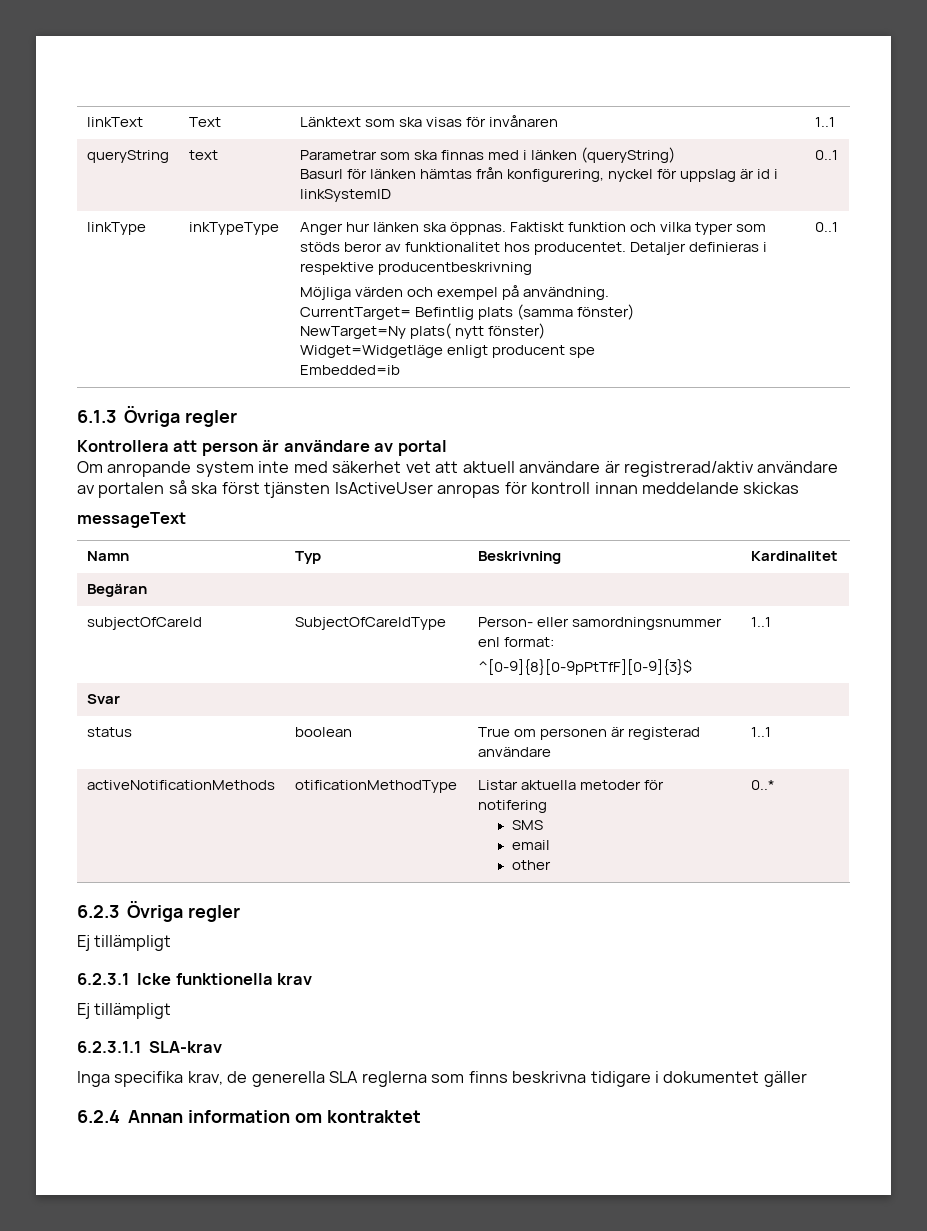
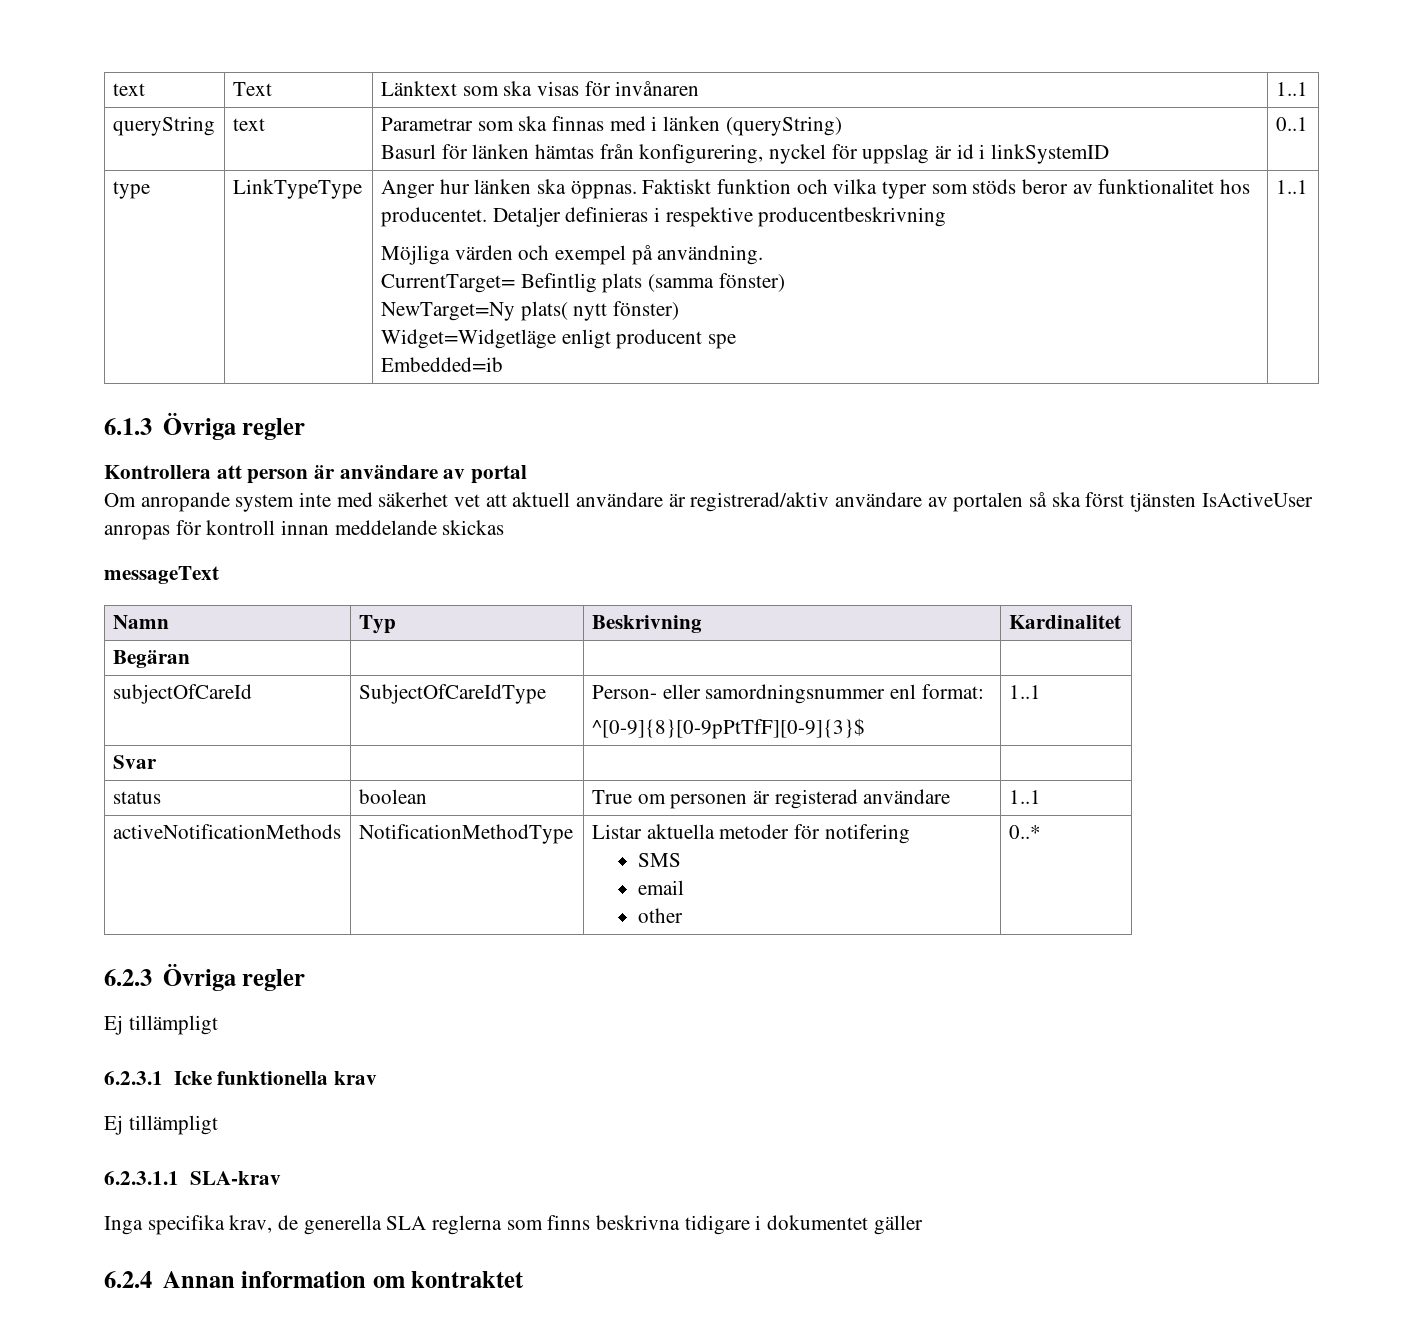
[86,117,143,127] linkText -> [112,83,145,96] text
[86,222,146,235] [188,222,279,235] linkType | inkTypeType -> [112,181,150,199] [232,179,362,199] type | LinkTypeType
[814,222,838,232] 0..1 -> [1275,180,1308,194] 1..1
[294,780,457,793] otificationMethodType -> [358,824,573,844] NotificationMethodType

